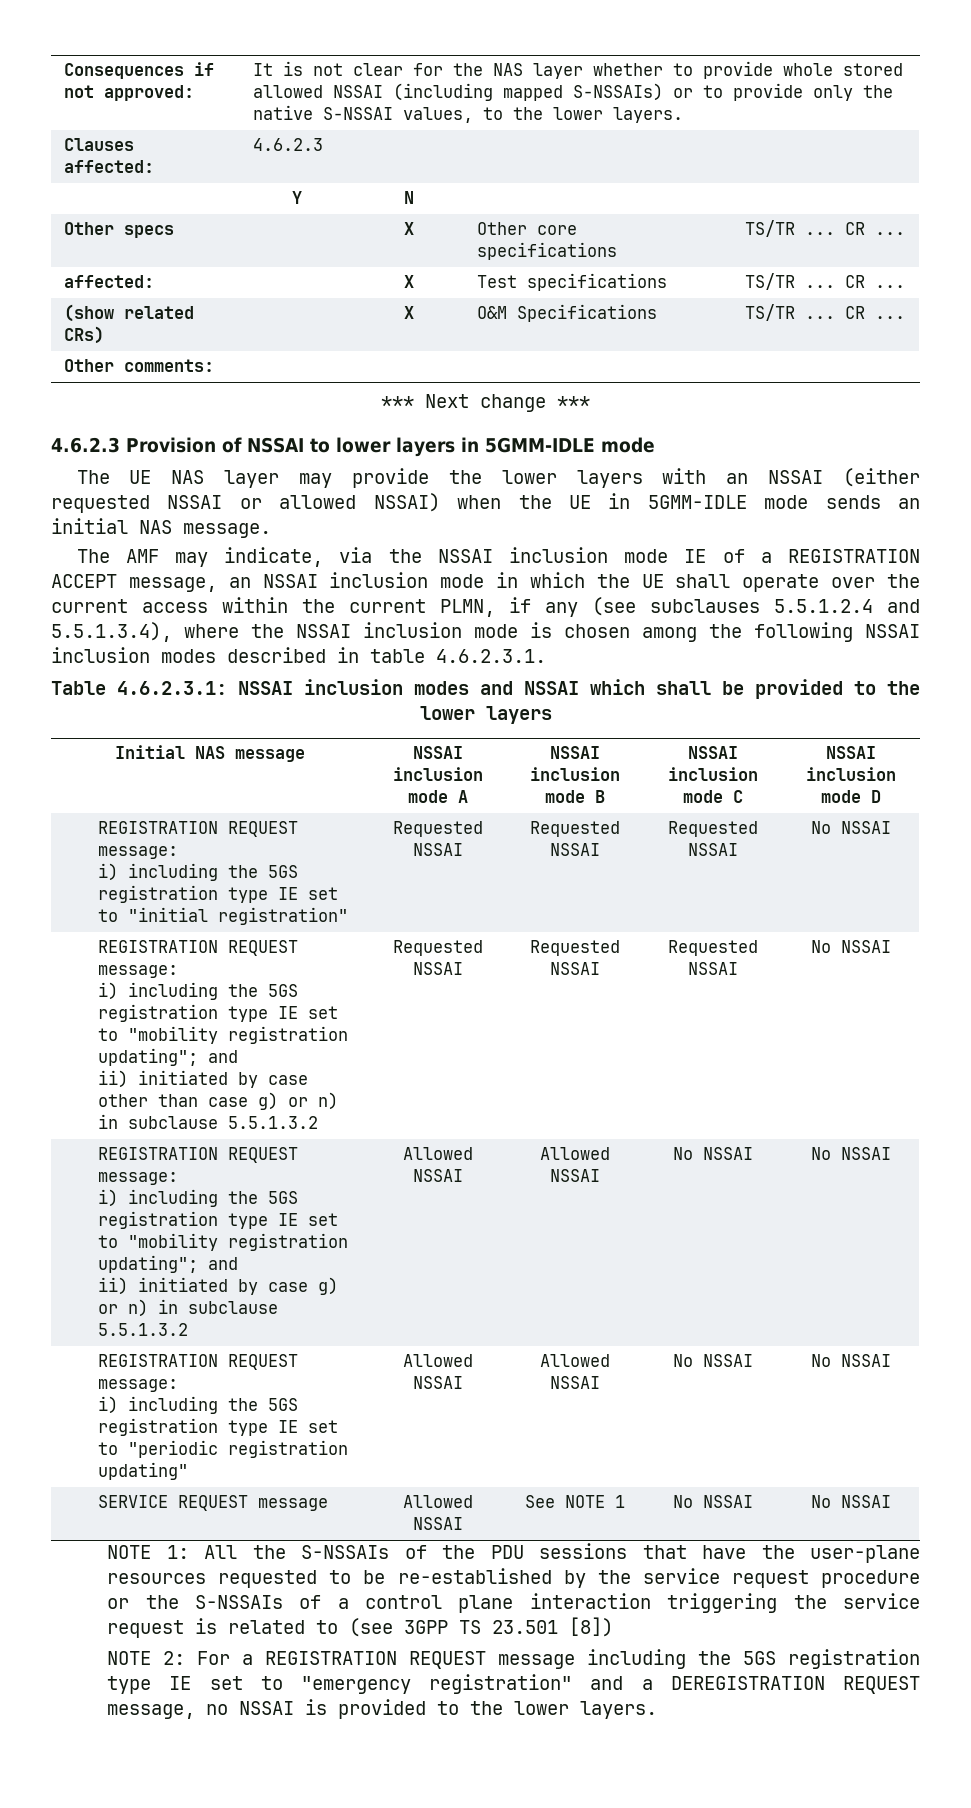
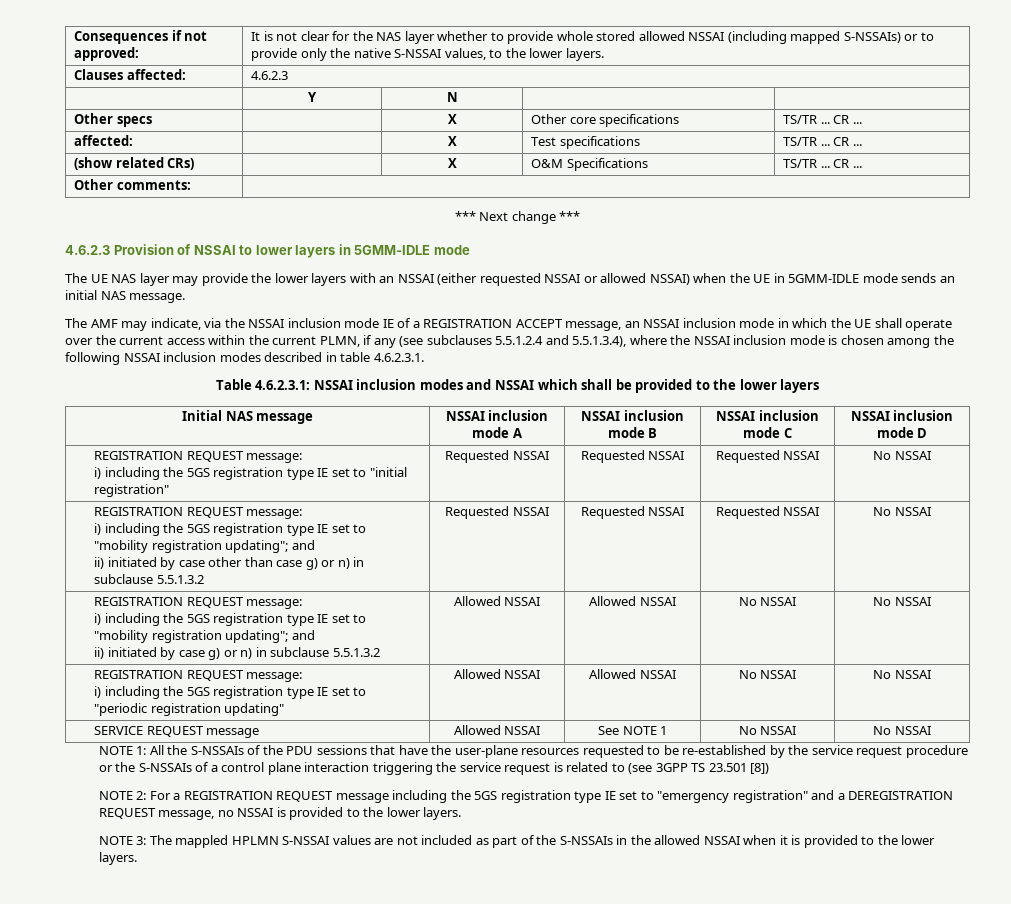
(658, 1710) none -> [98,835,936,848] [98,852,137,865] // NOTE 3: The mappled HPLMN S-NSSAI values are not included as part of the S-NSSAIs in the allowed NSSAI when it is provided to the lower layers.

